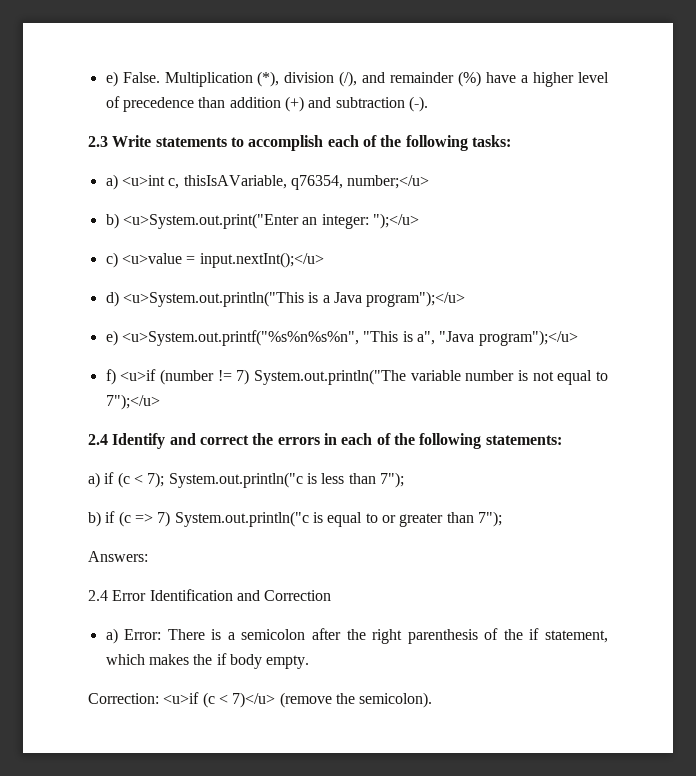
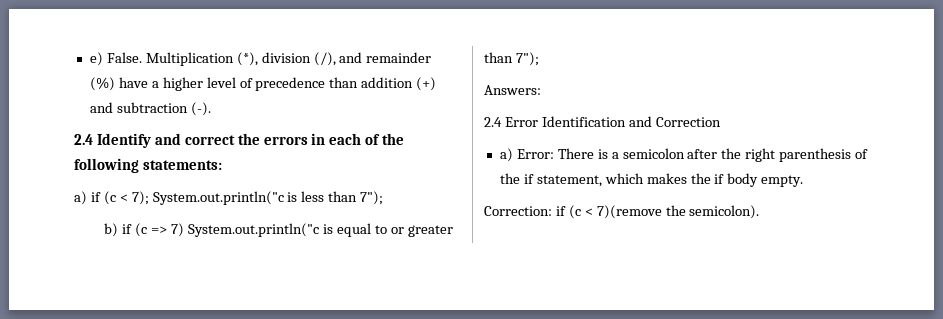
[88,135,511,151] [105,174,430,190] [105,213,419,229] [105,252,324,268] [105,291,466,307] [105,330,578,346] [105,369,609,385] [105,394,160,410] // 2.3 Write statements to accomplish each of the following tasks: // a) <u>int c, thisIsAVariable, q76354, number;</u> // b) <u>System.out.print("Enter an integer: ");</u> // c) <u>value = input.nextInt();</u> // d) <u>System.out.println("This is a Java program");</u> // e) <u>System.out.printf("%s%n%s%n", "This is a", "Java program");</u> // f) <u>if (number != 7) System.out.println("The variable number is not equal to 7");</u> -> (211, 109) none
[163,692,332,708] <u>if (c < 7)</u> (remove -> [555,205,662,219] if (c < 7)(remove

